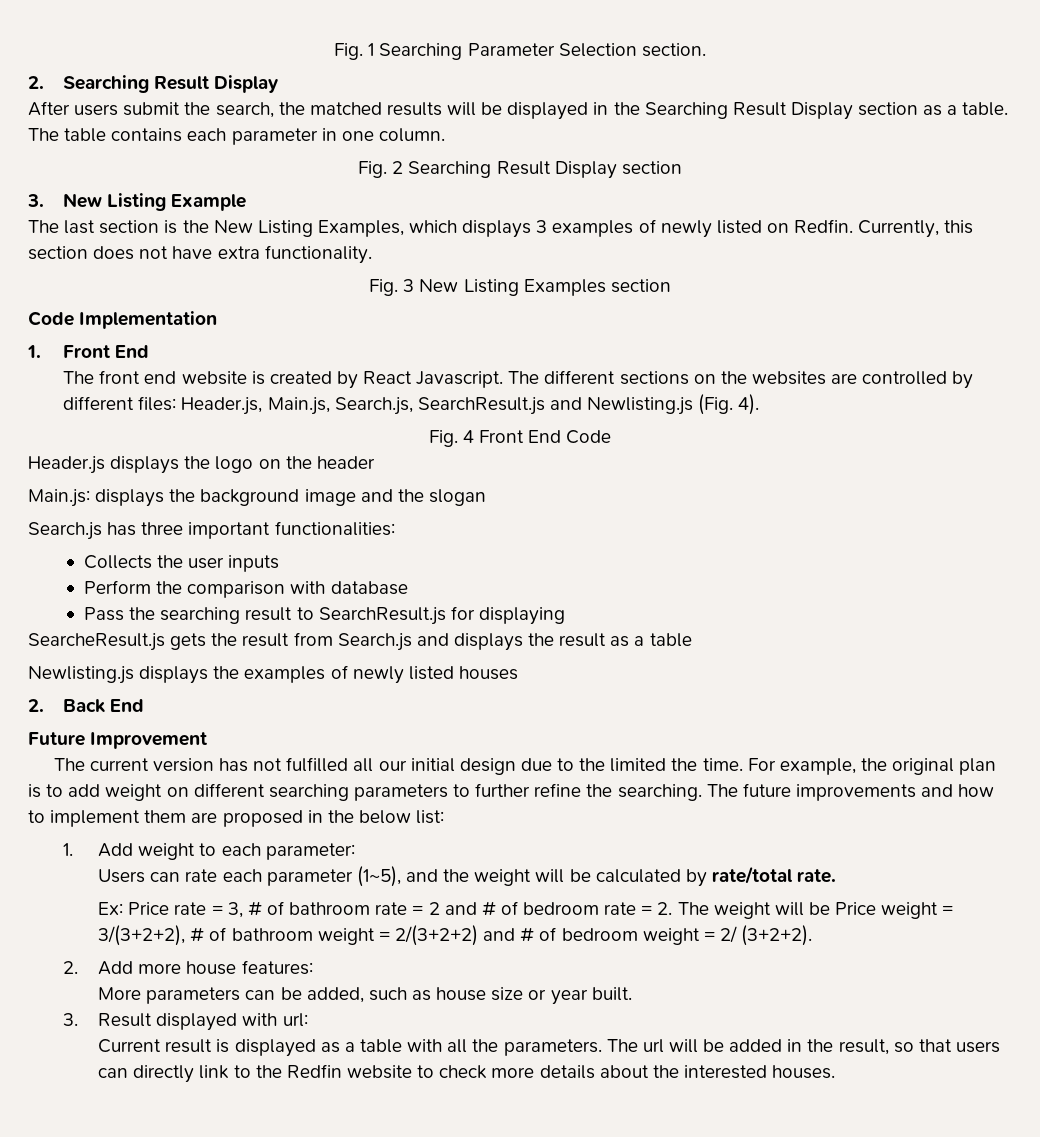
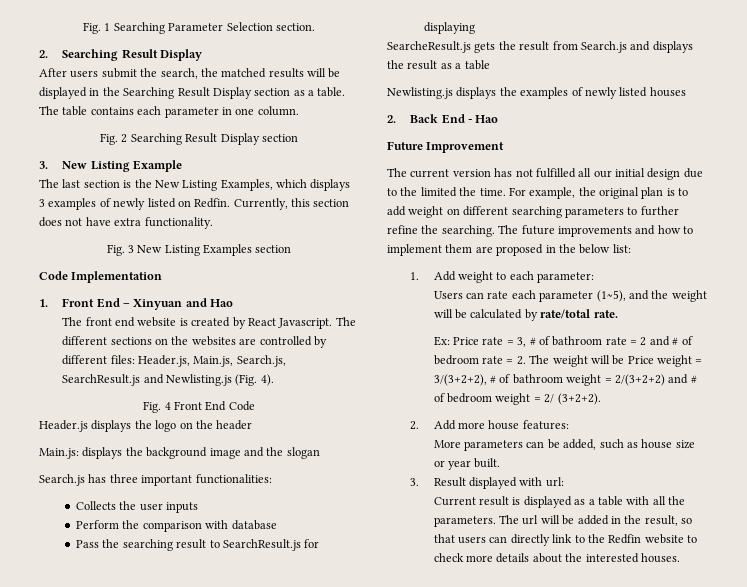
(150, 351) none -> [123,298,234,310] – Xinyuan and Hao
(145, 705) none -> [468,115,499,123] - Hao

